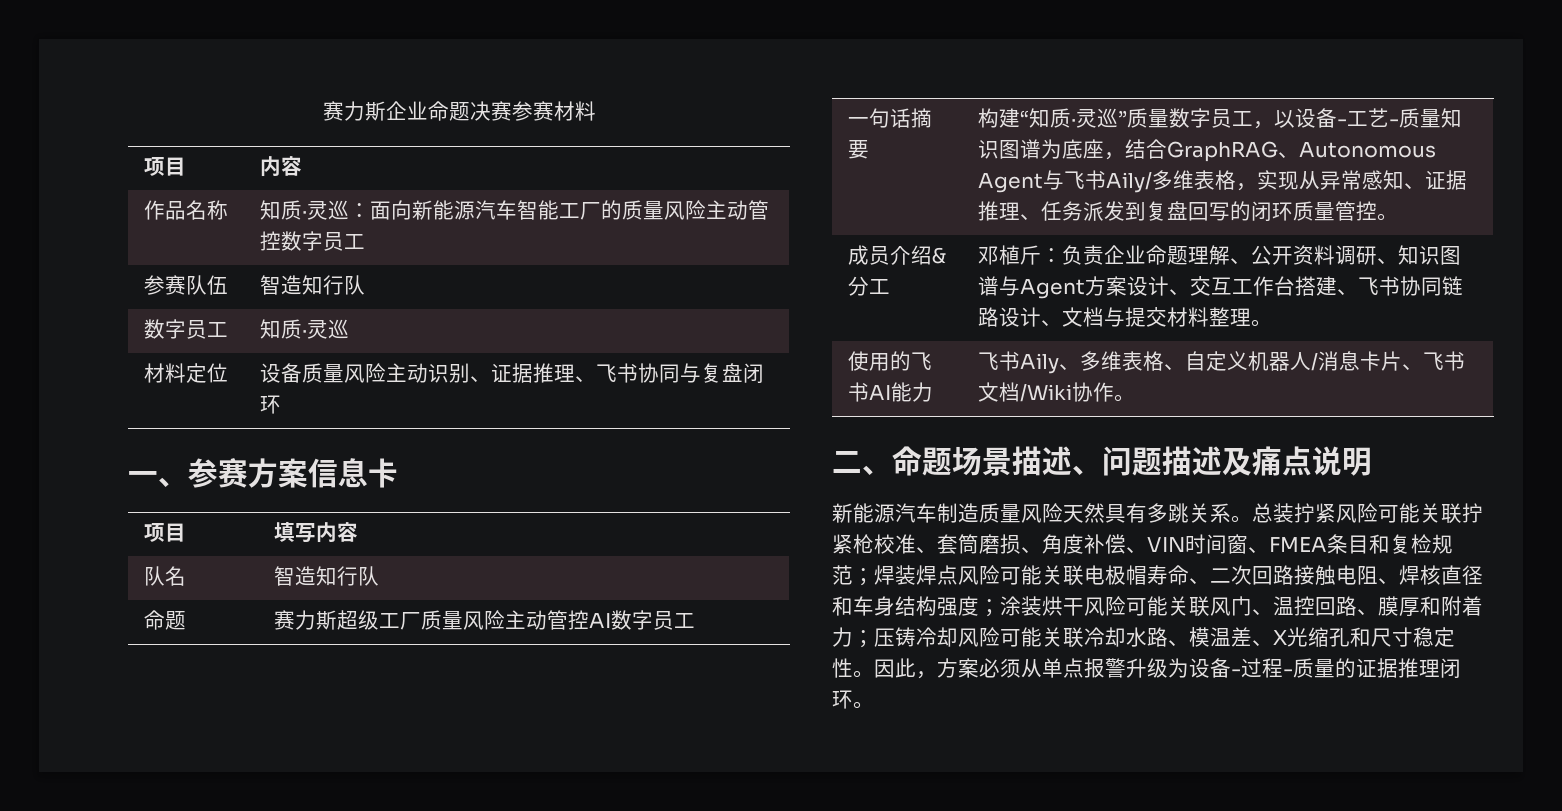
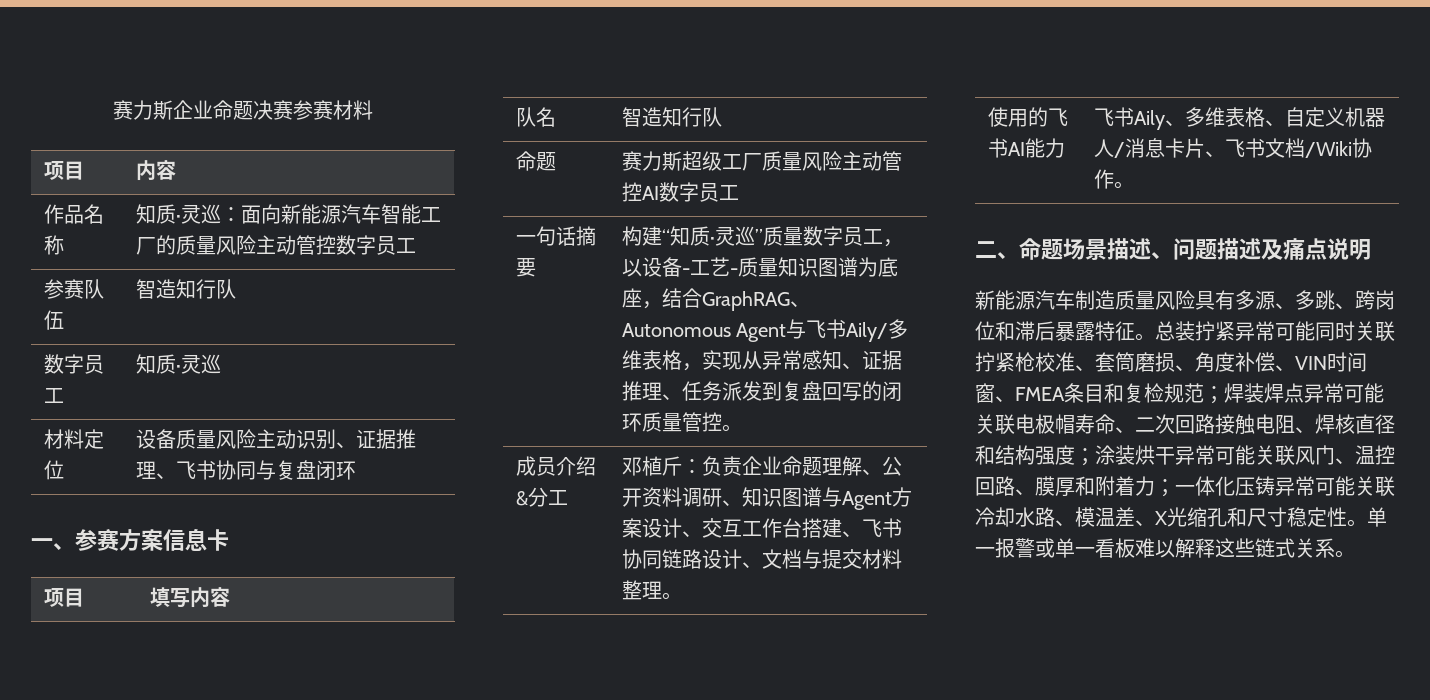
[1063,503,1420,523] 天然具有多跳关系。总装拧紧风险可能 -> [1195,290,1395,310] [975,321,1355,341] 具有多源、多跳、跨岗位和滞后暴露特征。总装拧紧异常可能同时
[958,565,1000,585] 风险 -> [1304,383,1344,403] 异常
[853,596,895,616] 车身 -> (995, 455) none
[1084,596,1126,616] 风险 -> [1175,445,1215,465] 异常
[874,627,1000,647] 压铸冷却风险 -> [1175,476,1315,496] 一体化压铸异常
[874,658,1461,679] [832,690,853,709] 因此，方案必须从单点报警升级为设备-过程-质量的证据推理闭环 -> [1367,507,1387,527] [975,538,1335,558] 单一报警或单一看板难以解释这些链式关系

